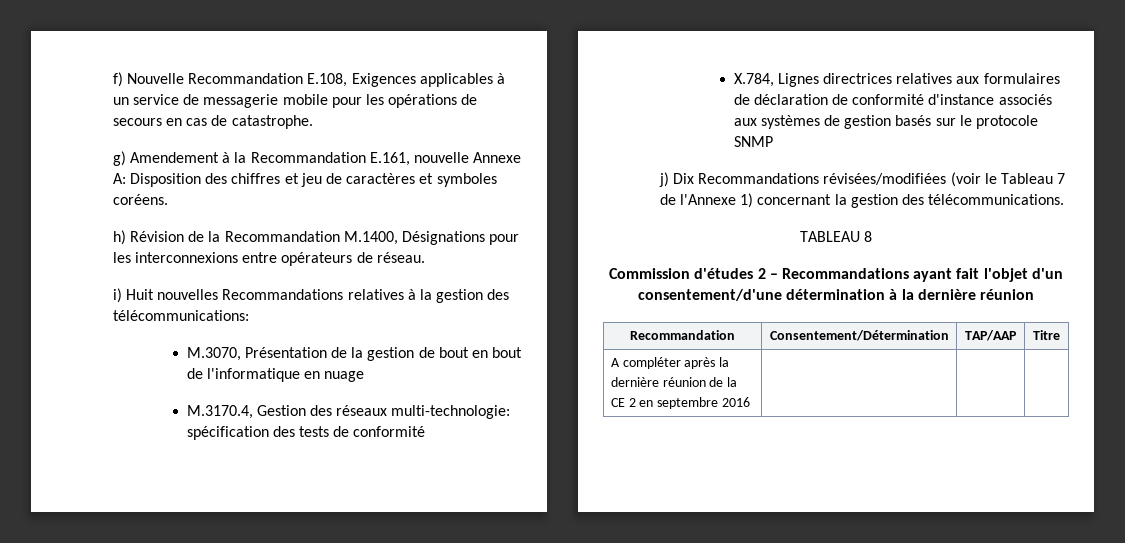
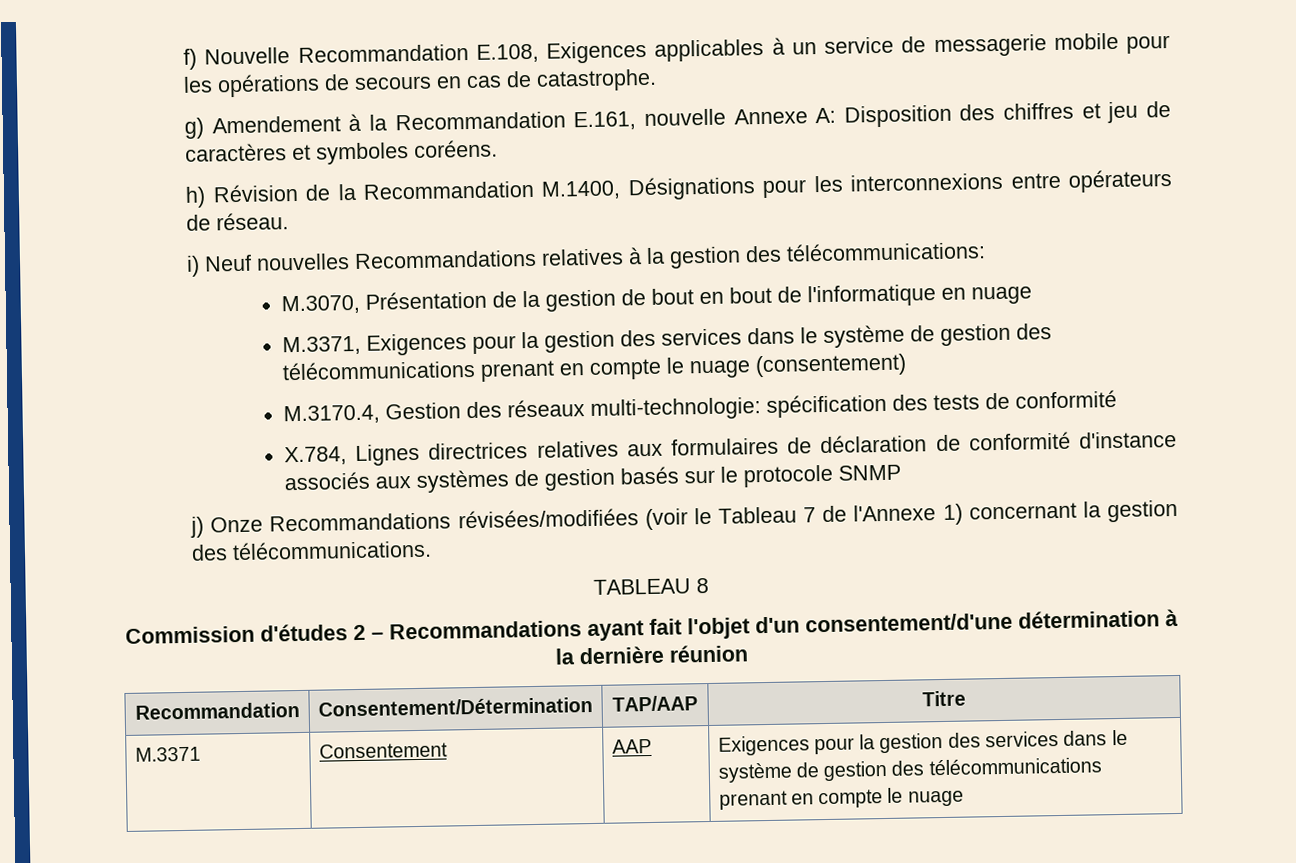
[126,289,155,300] Huit -> [204,254,253,272] Neuf
(365, 376) none -> [282,323,1053,356] [282,353,908,382] // M.3371, Exigences pour la gestion des services dans le système de gestion des télécommunications prenant en compte le nuage (consentement)
[673,173,695,184] Dix -> [210,516,264,533] Onze
[610,357,730,369] [610,377,738,387] [610,397,750,409] A compléter après la dernière réunion de la CE 2 en septembre 2016 | | | -> [134,746,201,762] [318,742,448,759] [611,738,652,754] [717,729,1128,756] [717,757,1102,783] [718,787,964,810] M.3371 | Consentement | AAP | Exigences pour la gestion des services dans le système de gestion des télécommunications prenant en compte le nuage

